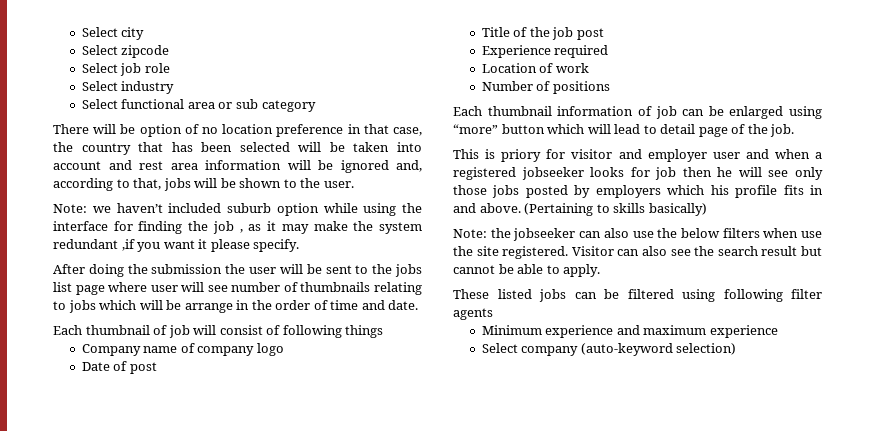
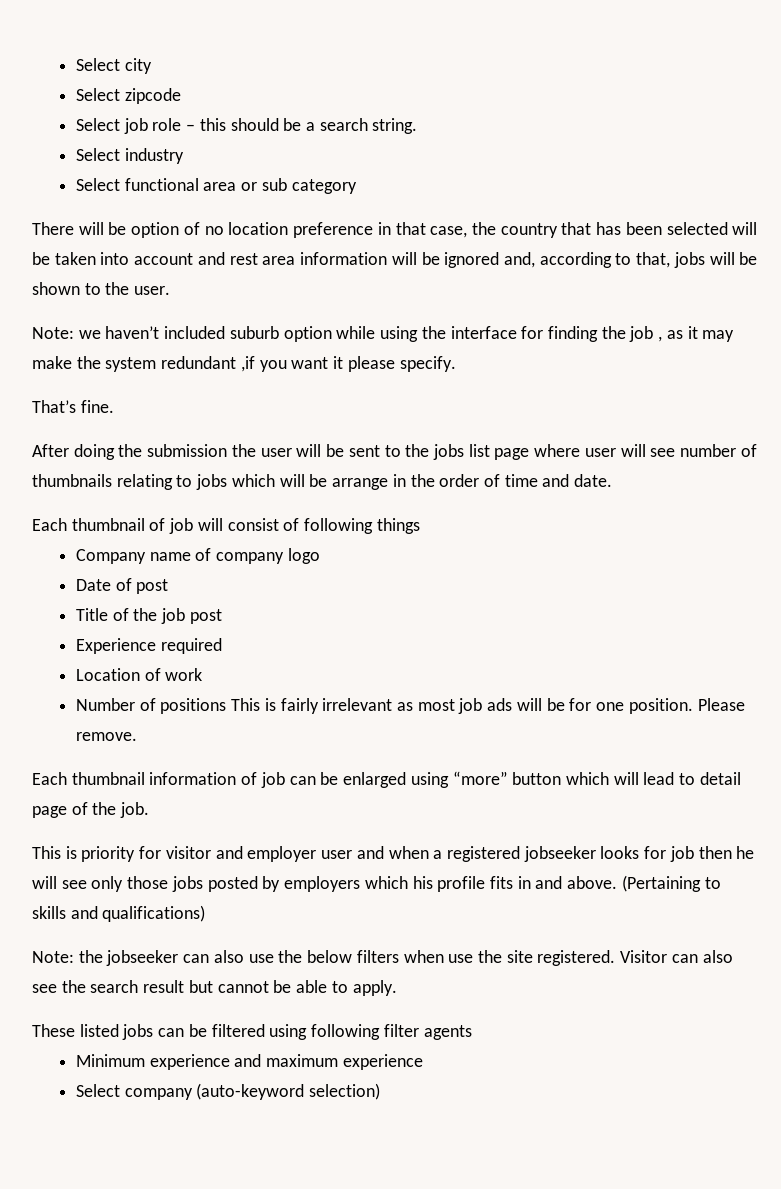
(170, 68) none -> [186,118,418,134] – this should be a search string.
(300, 245) none -> [32,400,114,413] // That’s fine.
(610, 87) none -> [231,698,745,714] [75,732,137,741] This is fairly irrelevant as most job ads will be for one position. Please remove.
[501,149,542,162] priory -> [81,846,136,862] priority
[648,203,707,216] basically) -> [70,905,206,922] and qualifications)

